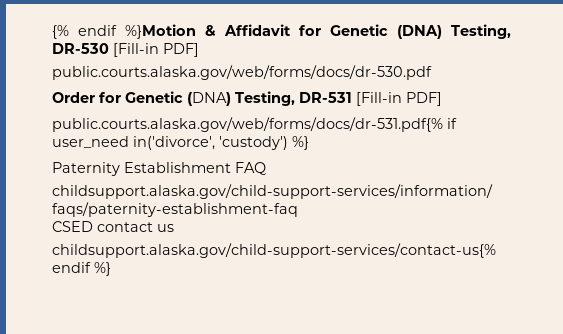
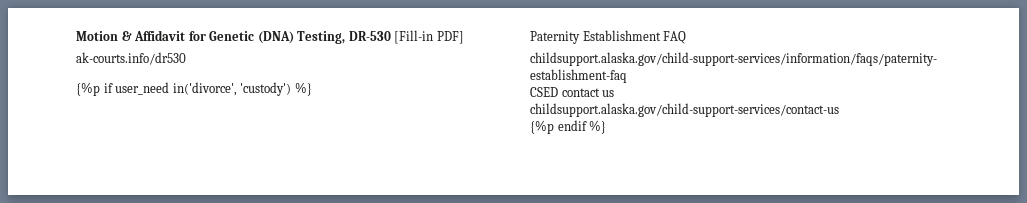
[52,24,196,39] {% endif %}Motion -> [76,31,118,41] Motion
[52,65,432,80] [52,91,442,106] [52,117,443,132] public.courts.alaska.gov/web/forms/docs/dr-530.pdf // Order for Genetic (DNA) Testing, DR-531 [Fill-in PDF] // public.courts.alaska.gov/web/forms/docs/dr-531.pdf{% -> [76,52,186,65] [76,82,100,96] ak-courts.info/dr530 // {%p
[52,243,496,258] childsupport.alaska.gov/child-support-services/contact-us{% -> [530,103,839,117] [530,120,554,134] childsupport.alaska.gov/child-support-services/contact-us // {%p

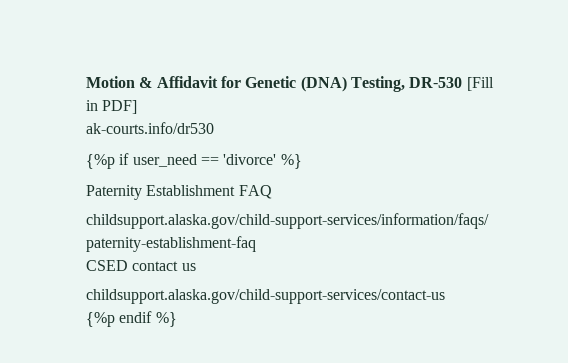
[394,30,434,44] [Fill-in -> [466,77,494,91] [86,100,98,111] [Fill in
[172,82,292,96] in('divorce', 'custody') -> [200,154,277,165] == 'divorce'

